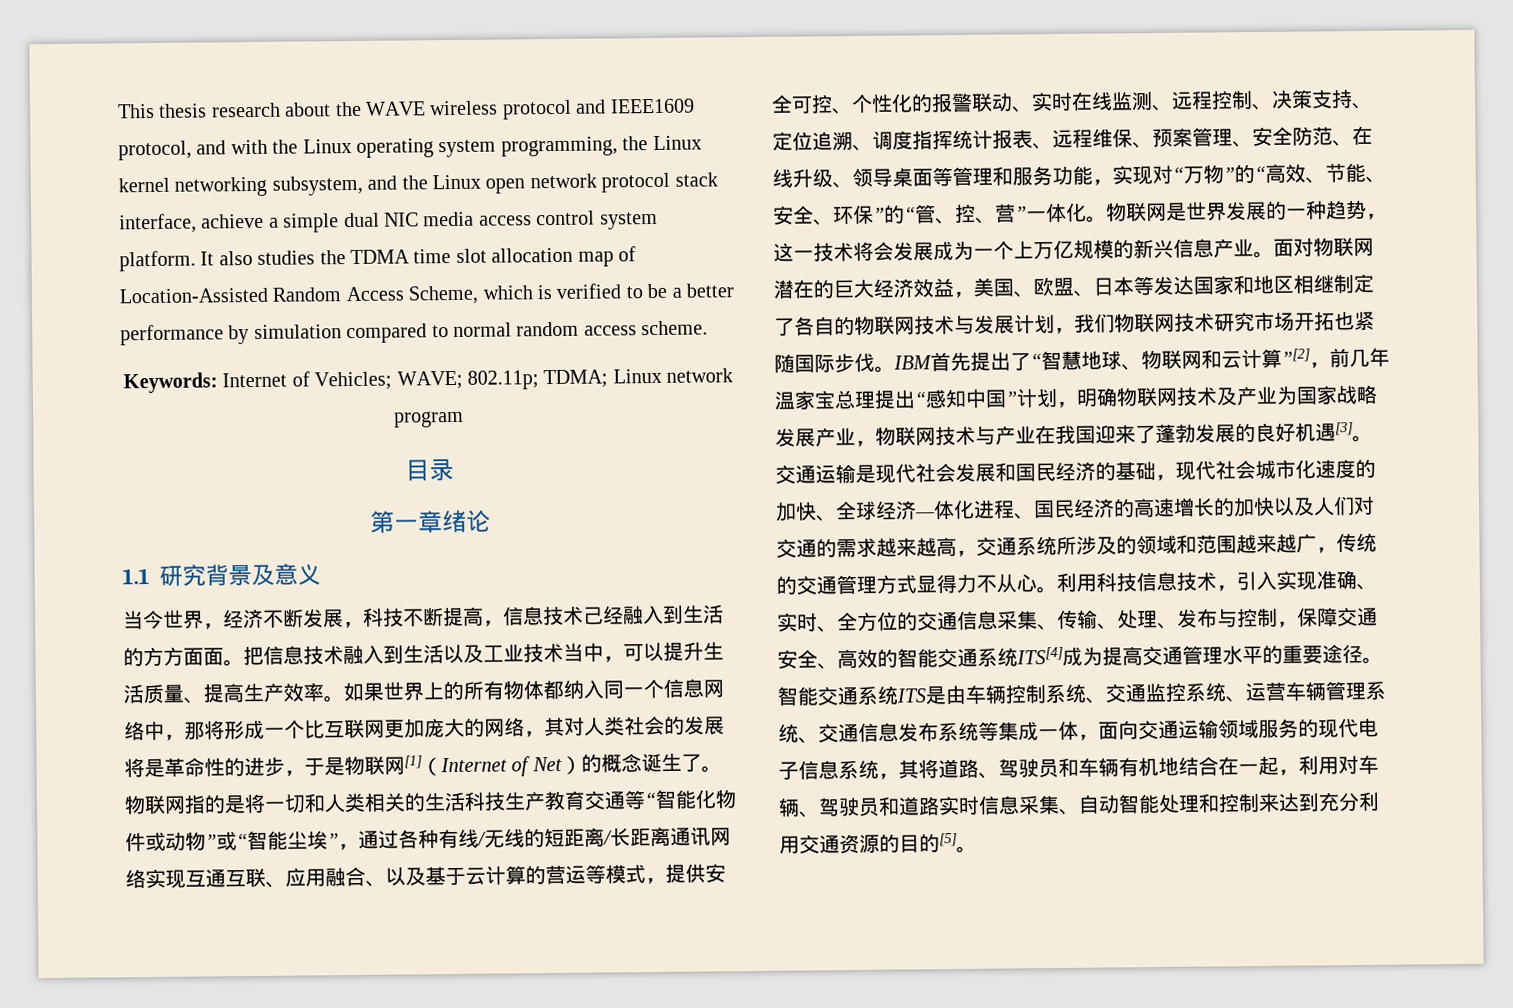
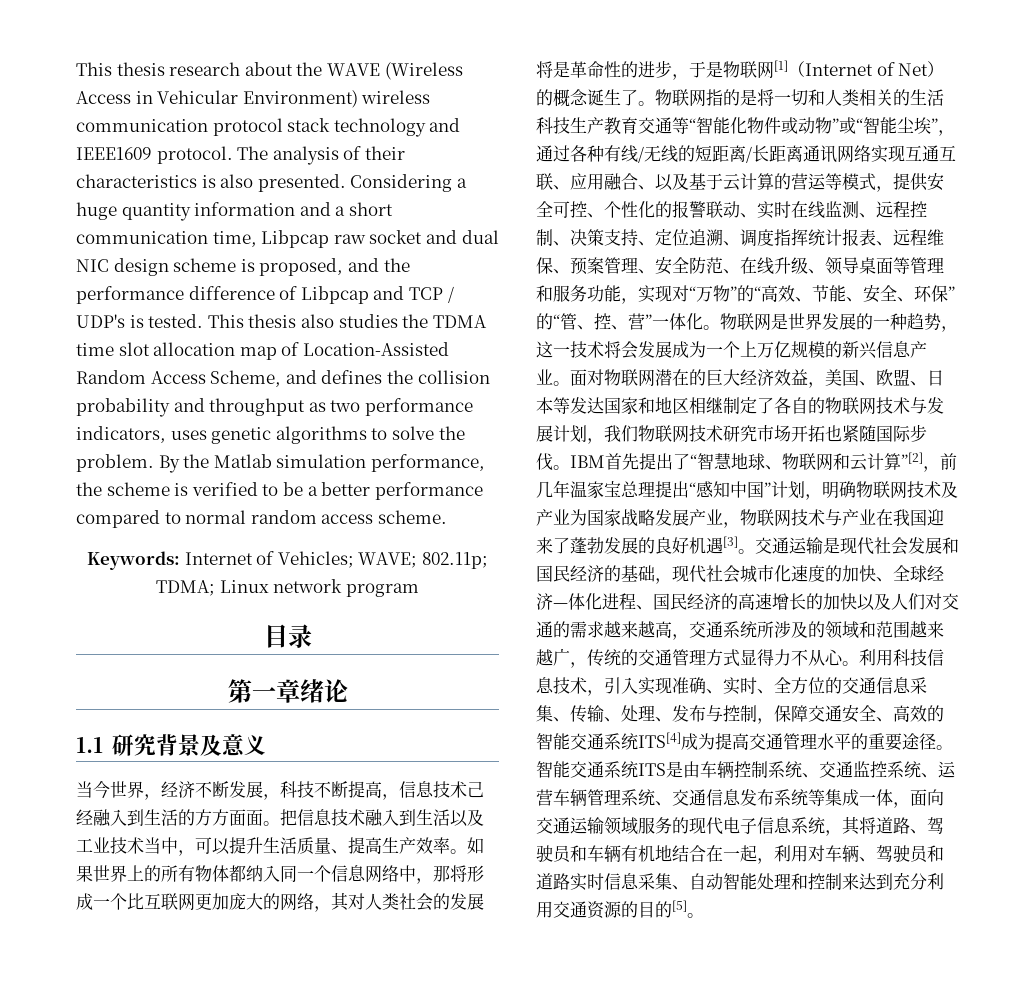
[429,98,695,120] [118,135,702,161] [118,172,718,197] [119,210,658,234] [119,250,215,272] wireless protocol and IEEE1609 protocol, and with the Linux operating system programming, the Linux kernel networking subsystem, and the Linux open network protocol stack interface, achieve a simple dual NIC media access control system platform. It -> [384,62,463,80] [76,90,431,108] [76,118,461,137] [76,146,405,165] [76,174,467,192] [76,202,393,221] [76,230,499,248] [76,258,410,276] [76,286,454,304] [76,314,297,328] (Wireless Access in Vehicular Environment) wireless communication protocol stack technology and IEEE1609 protocol. The analysis of their characteristics is also presented. Considering a huge quantity information and a short communication time, Libpcap raw socket and dual NIC design scheme is proposed, and the performance difference of Libpcap and TCP / UDP's is tested. This thesis
[482,285,533,300] which -> [285,370,490,384] [76,398,473,417] [76,426,465,444] [76,454,485,473] [76,482,170,496] and defines the collision probability and throughput as two performance indicators, uses genetic algorithms to solve the problem. By the Matlab simulation performance, the scheme
[228,324,342,345] by simulation -> (483, 491) none

